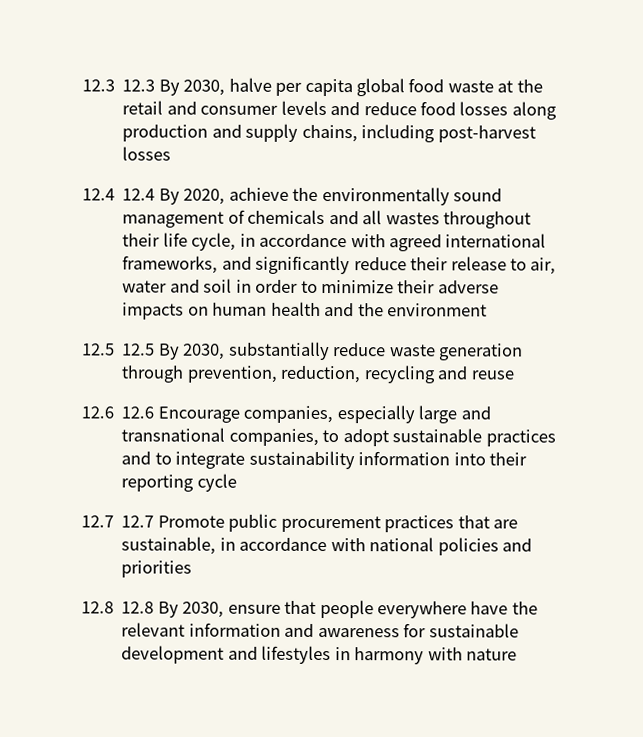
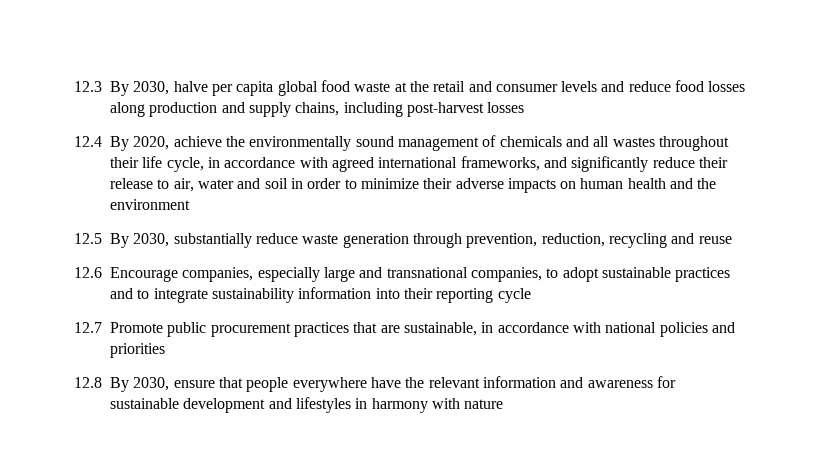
[82,79,156,92] 12.3 12.3 -> [74,81,102,92] 12.3
[122,188,156,201] 12.4 -> (102, 141) none
[122,343,156,356] 12.5 -> (102, 238) none
[121,406,155,419] 12.6 -> (102, 272) none
[121,515,155,528] 12.7 -> (102, 327) none
[121,601,155,614] 12.8 -> (102, 382) none

